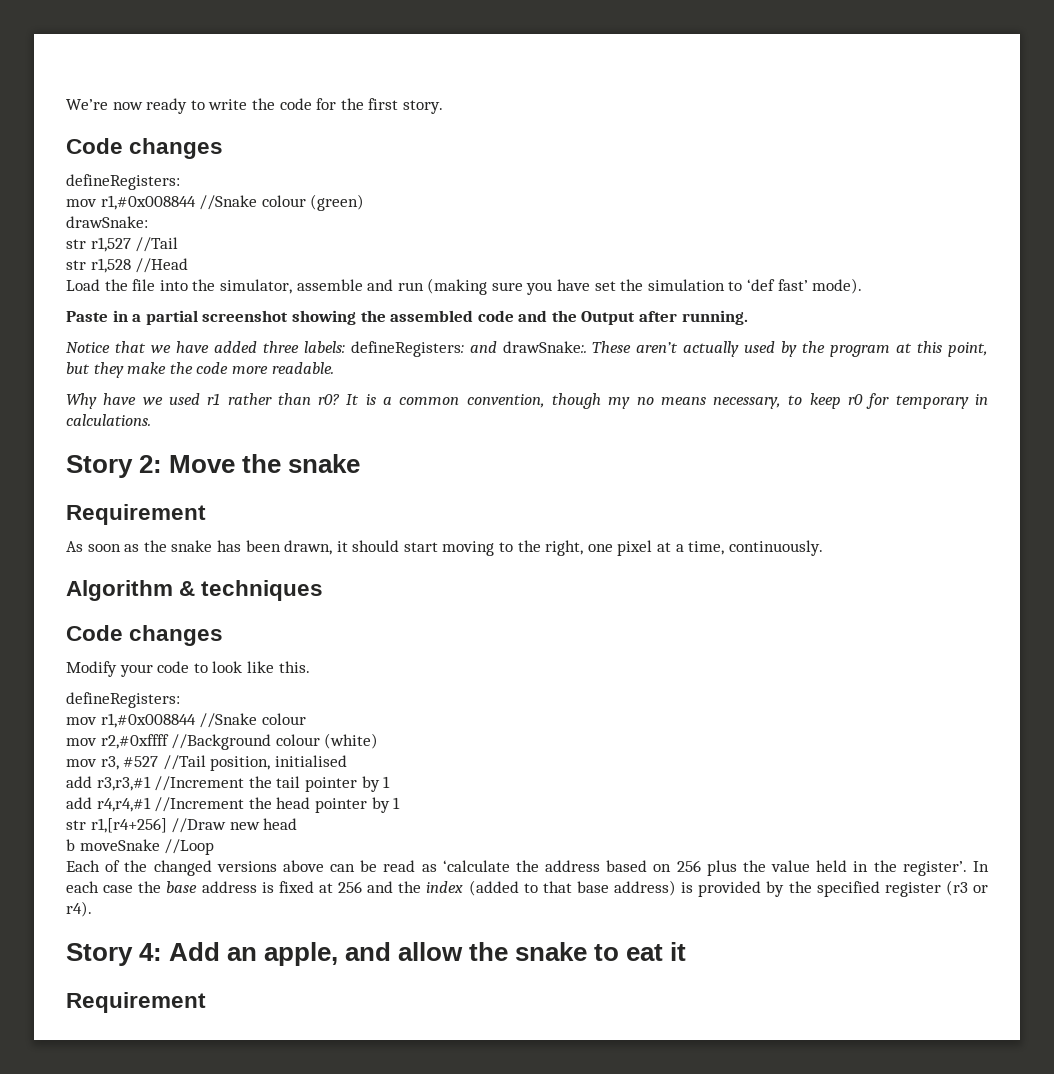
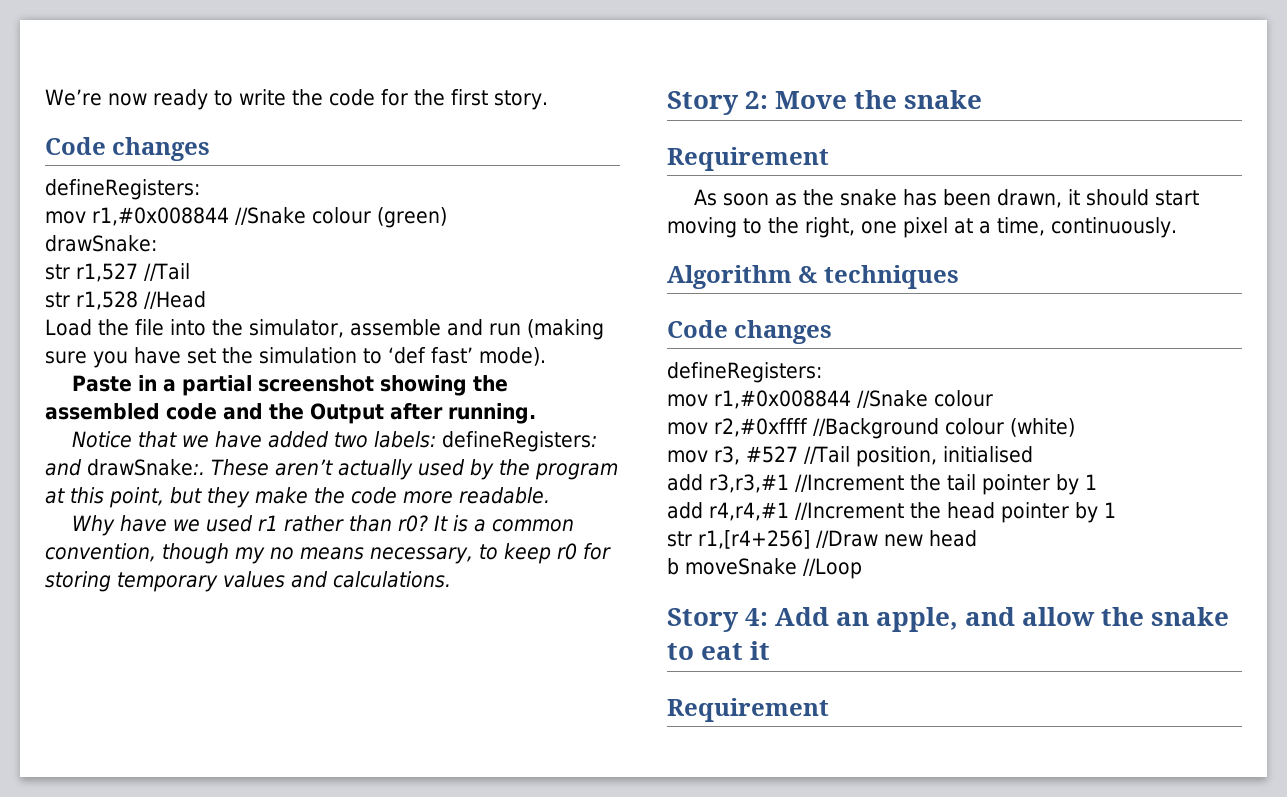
[262,341,299,353] three -> [333,432,368,448] two
[895,394,989,409] temporary in -> [45,571,328,592] storing temporary values and
[66,661,310,677] // Modify your code to look like this. -> (833, 332) none
[66,860,989,876] [66,880,988,897] [66,901,92,917] // Each of the changed versions above can be read as ‘calculate the address based on 256 plus the value held in the register’. In each case the base address is fixed at 256 and the index (added to that base address) is provided by the specified register (r3 or r4). -> (862, 568) none

